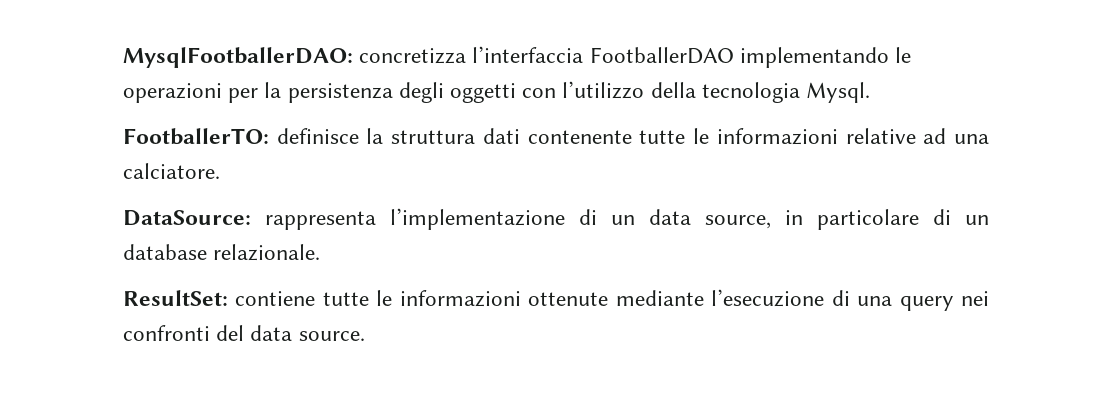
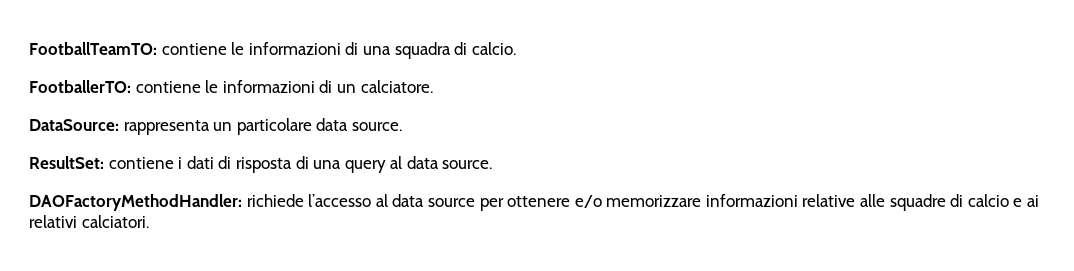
[123,46,912,68] [123,81,871,103] [123,128,990,145] [123,163,220,179] [123,208,989,230] [123,244,321,261] [123,289,990,311] [123,325,365,341] MysqlFootballerDAO: concretizza l’interfaccia FootballerDAO implementando le operazioni per la persistenza degli oggetti con l’utilizzo della tecnologia Mysql. // FootballerTO: definisce la struttura dati contenente tutte le informazioni relative ad una calciatore. // DataSource: rappresenta l’implementazione di un data source, in particolare di un database relazionale. // ResultSet: contiene tutte le informazioni ottenute mediante l’esecuzione di una query nei confronti del data source. -> [29,42,516,59] [29,80,433,93] [29,118,402,135] [29,156,493,173] [29,194,1040,211] [29,215,149,228] FootballTeamTO: contiene le informazioni di una squadra di calcio. // FootballerTO: contiene le informazioni di un calciatore. // DataSource: rappresenta un particolare data source. // ResultSet: contiene i dati di risposta di una query al data source. // DAOFactoryMethodHandler: richiede l’accesso al data source per ottenere e/o memorizzare informazioni relative alle squadre di calcio e ai relativi calciatori.

